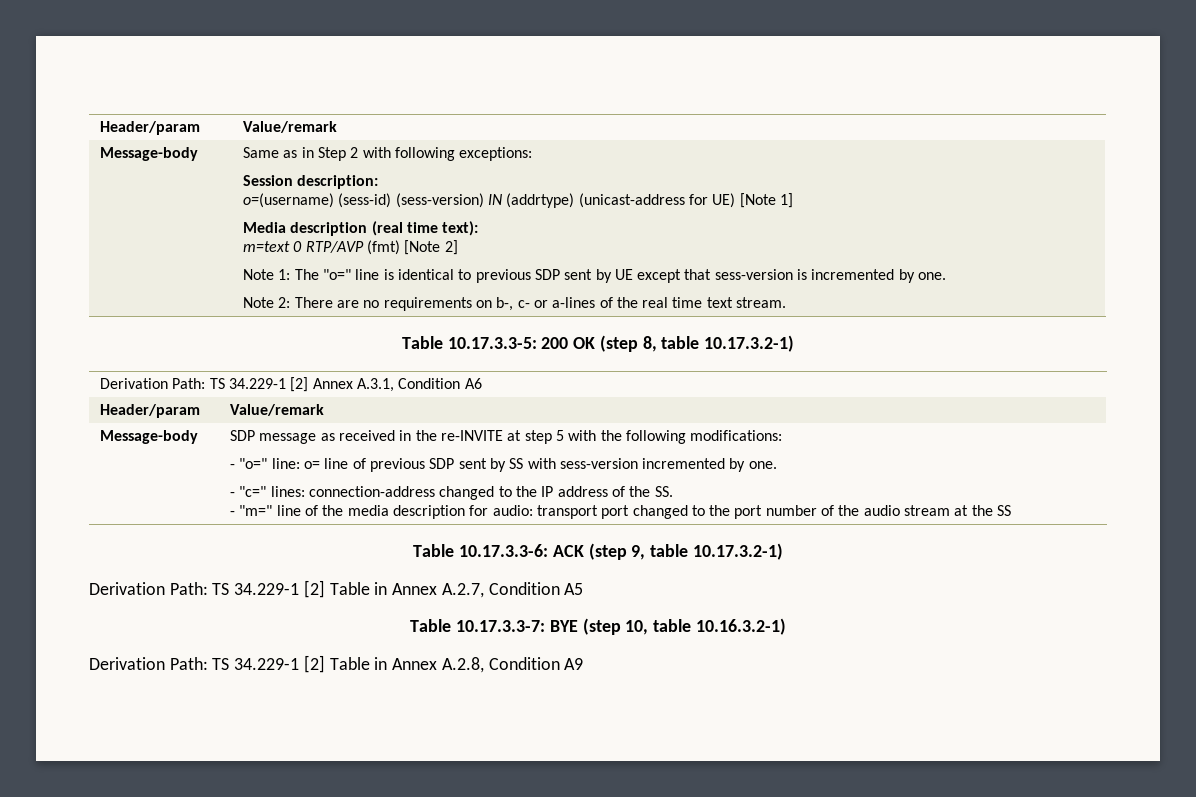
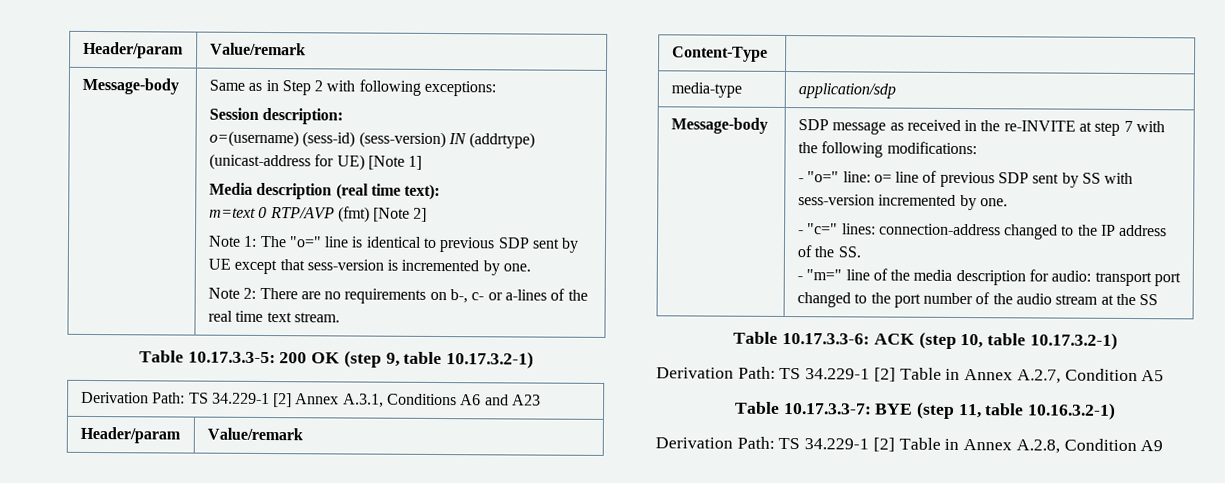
[642,336,657,352] 8, -> [385,352,400,367] 9,
[398,378,461,389] Condition -> [387,393,458,406] Conditions
[100,404,201,418] [230,404,325,416] // Header/param | Value/remark -> [484,394,542,406] [79,426,181,444] [206,427,303,441] [671,46,768,62] [670,82,742,98] [797,83,896,99] and A23 // Header/param | Value/remark // Content-Type | // media-type | application/sdp
[555,430,564,441] 5 -> [1123,120,1133,132] 7
[631,545,646,560] 9, -> [960,334,984,349] 10,
[625,620,649,635] 10, -> [957,403,982,419] 11,

